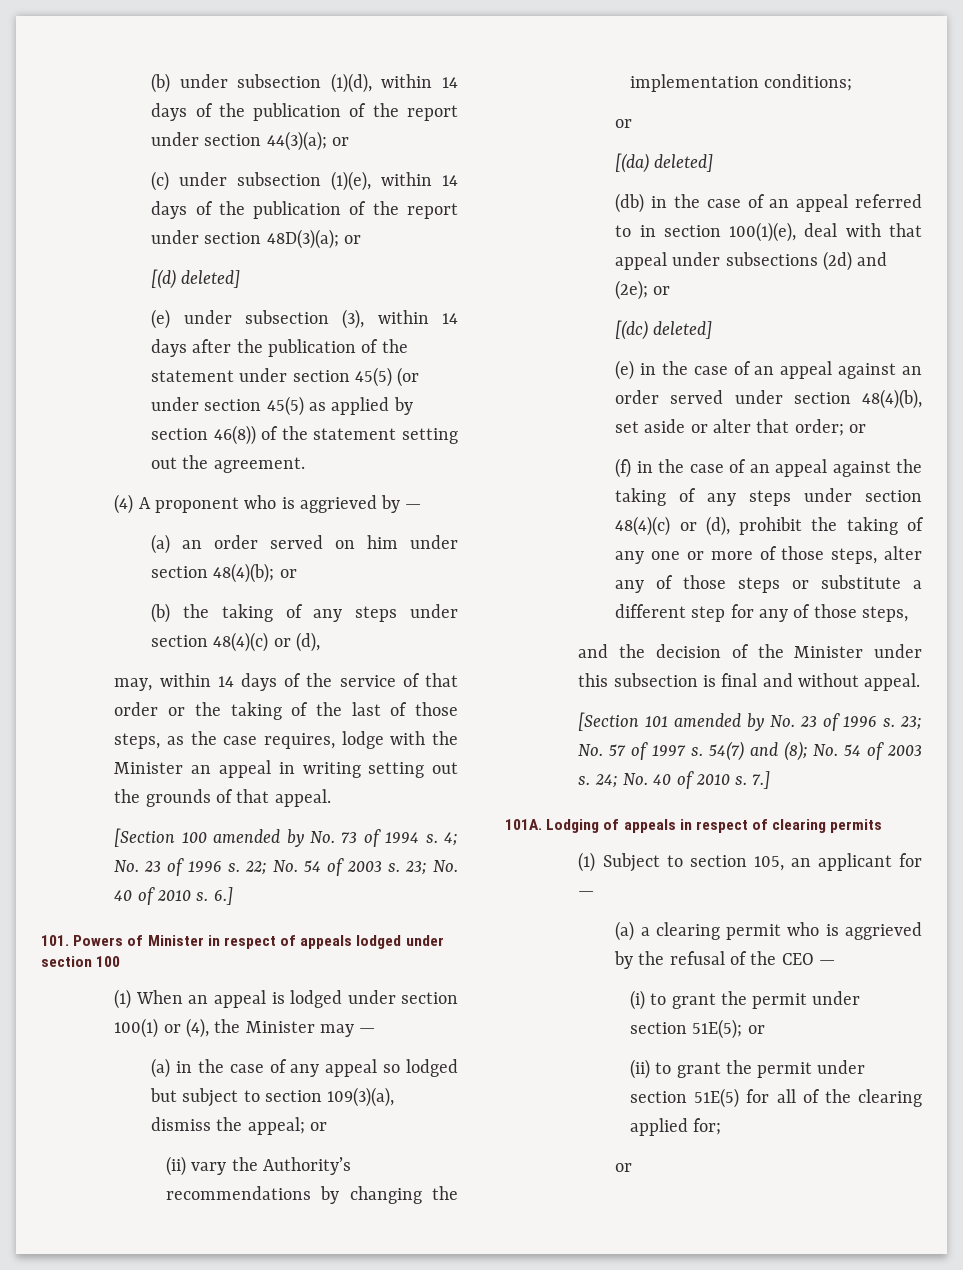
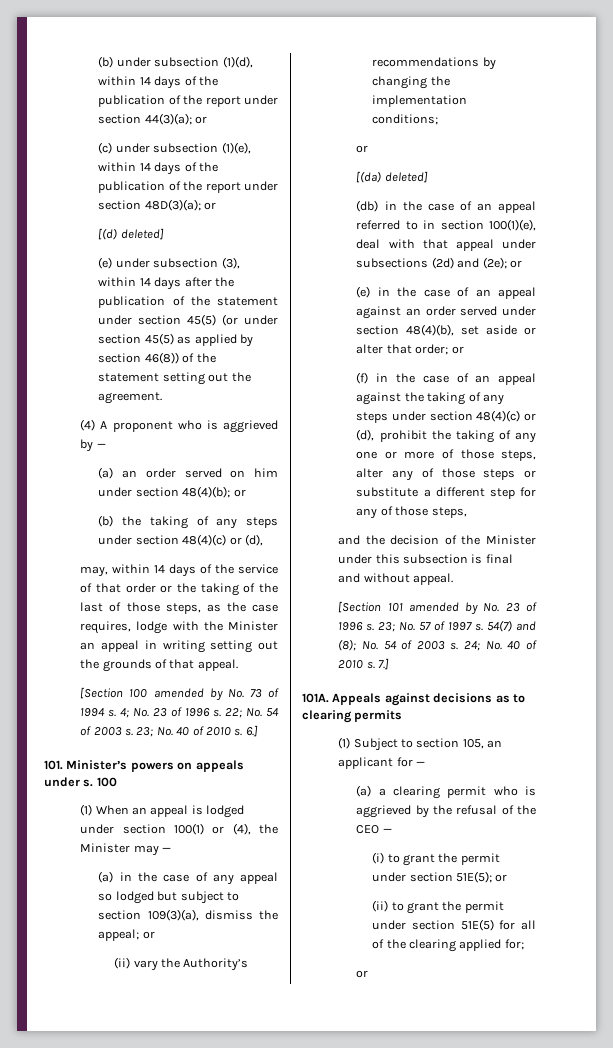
[73,935,444,949] [41,956,92,967] Powers of Minister in respect of appeals lodged under section -> [66,760,244,772] [44,777,94,787] Minister’s powers on appeals under s.
[615,320,713,340] // [(dc) deleted] -> (522, 264) none
[546,819,769,833] Lodging of appeals in respect of -> [332,693,525,706] Appeals against decisions as to

